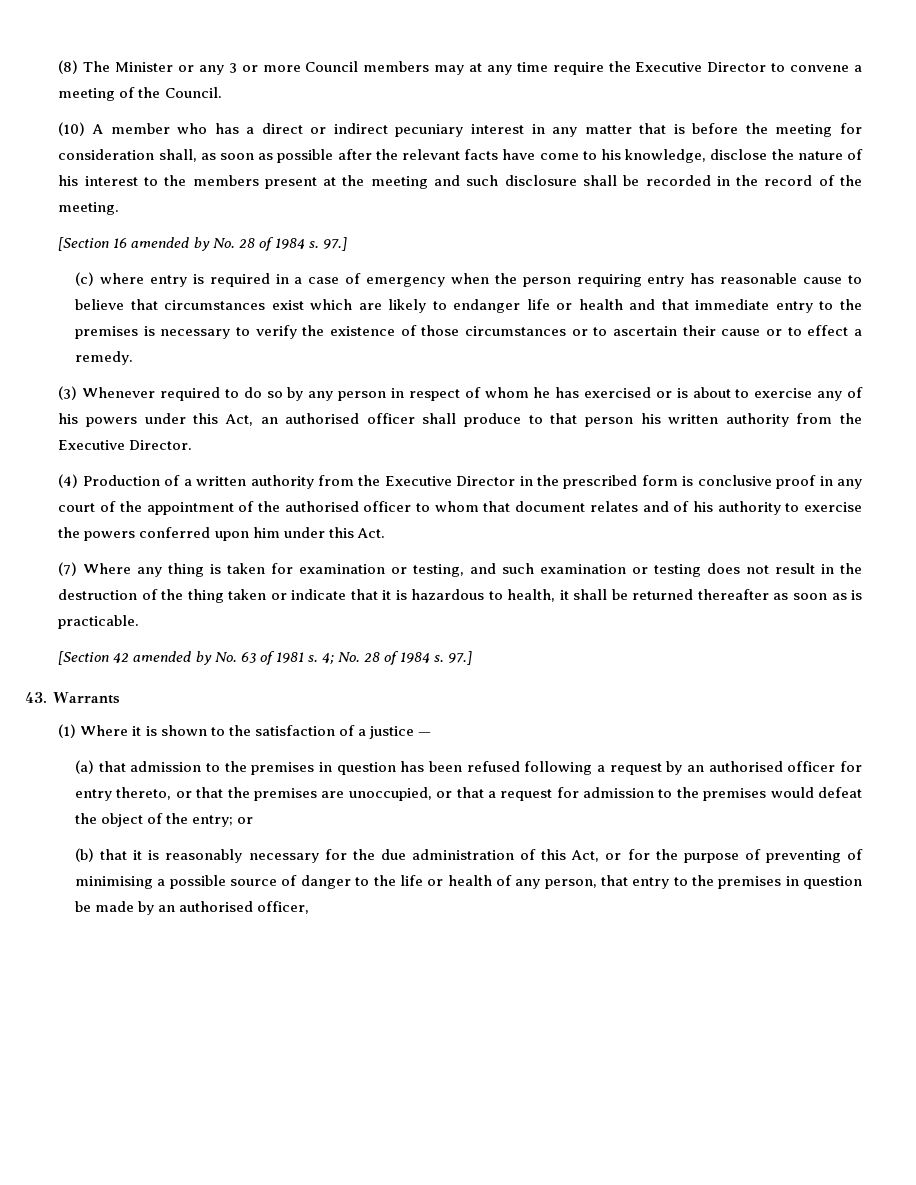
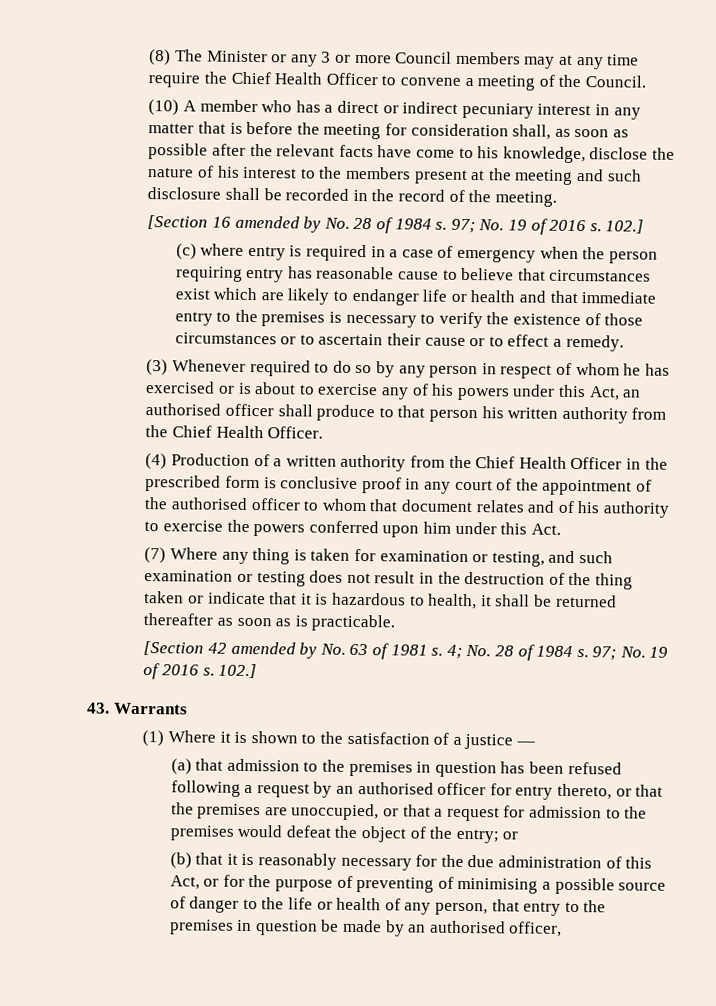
[635,62,767,72] Executive Director -> [230,71,378,86] Chief Health Officer
[322,237,347,251] 97.] -> [450,218,645,235] 97; No. 19 of 2016 s. 102.]
[58,440,193,450] Executive Director. -> [172,425,324,439] Chief Health Officer.
[384,476,516,486] Executive Director -> [475,456,623,470] Chief Health Officer
[448,651,473,665] 97.] -> [592,646,669,661] [143,663,258,680] 97; No. 19 of 2016 s. 102.]

